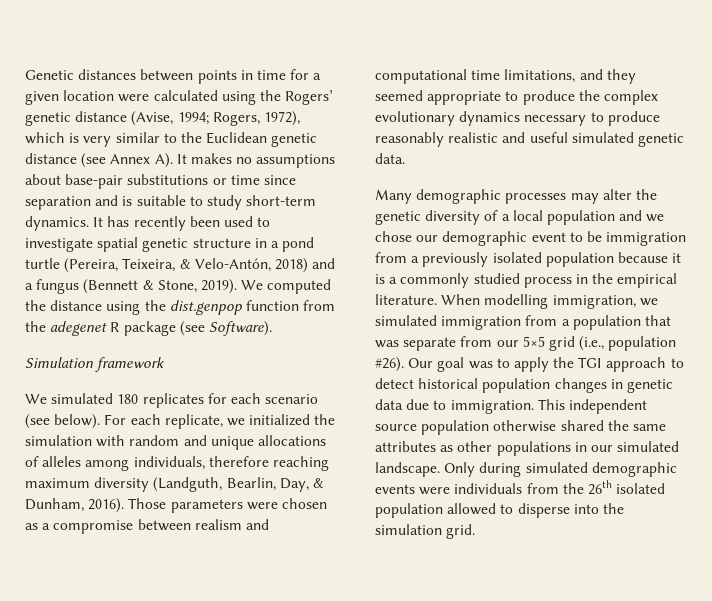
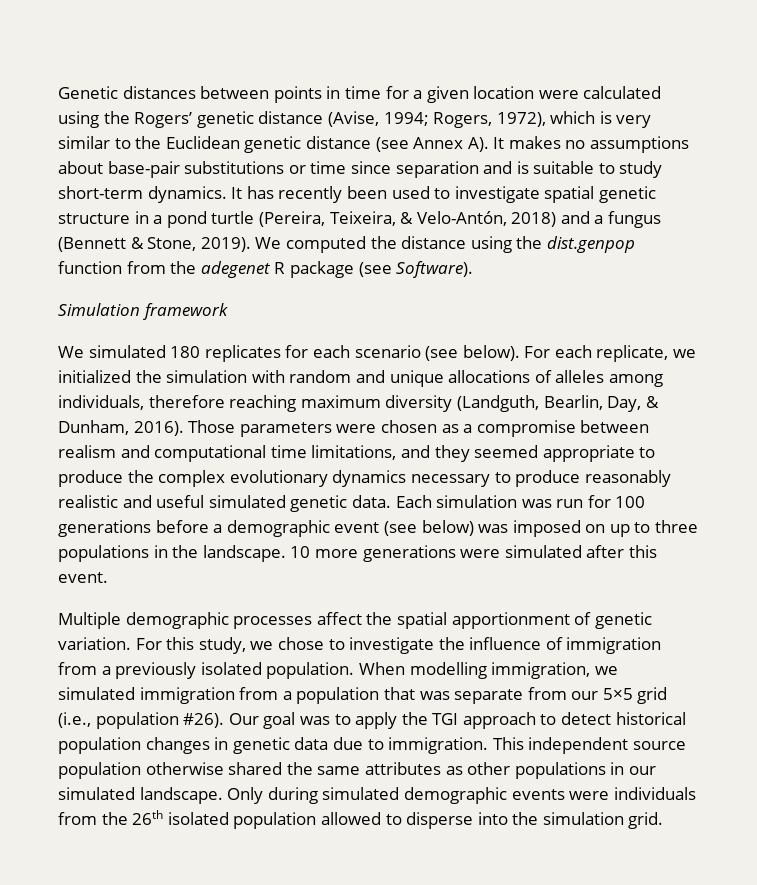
[375,189,657,204] [375,210,665,225] [375,231,602,246] // Many demographic processes may alter the genetic diversity of a local population and we chose our demographic event to be -> [395,495,646,508] [58,520,699,537] [58,545,657,562] [58,572,108,583] [58,612,652,629] [58,637,563,654] Each simulation was run for 100 generations before a demographic event (see below) was imposed on up to three populations in the landscape. 10 more generations were simulated after this event. // Multiple demographic processes affect the spatial apportionment of genetic variation. For this study, we chose to investigate the influence of
[545,252,682,267] [375,273,678,288] [375,294,437,305] population because it is a commonly studied process in the empirical literature. -> [266,662,355,679] population.

